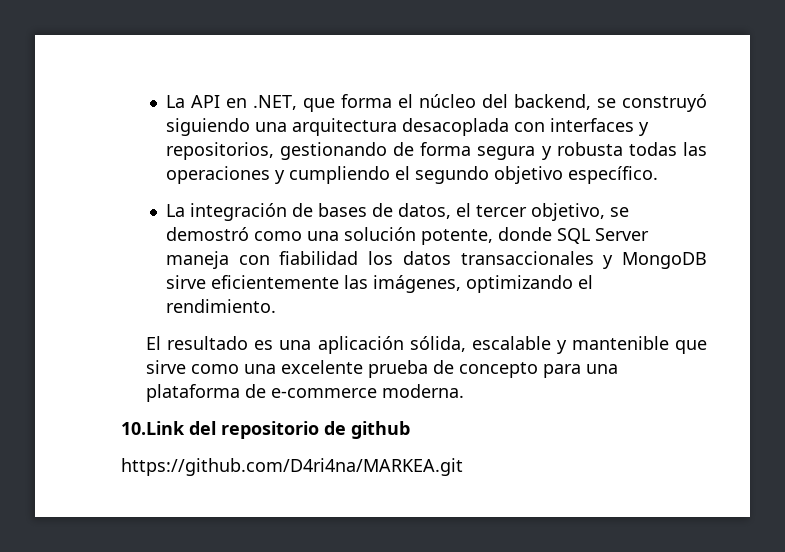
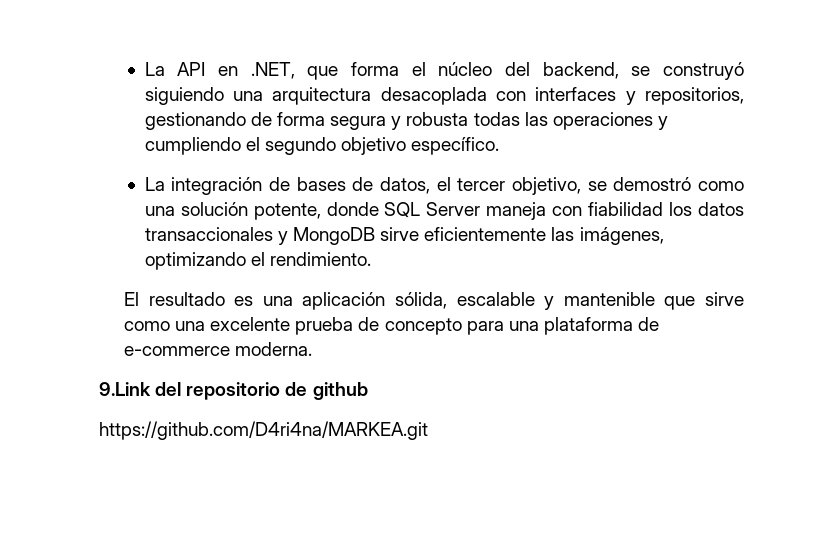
[121,421,185,435] 10.Link -> [99,382,151,396] 9.Link

